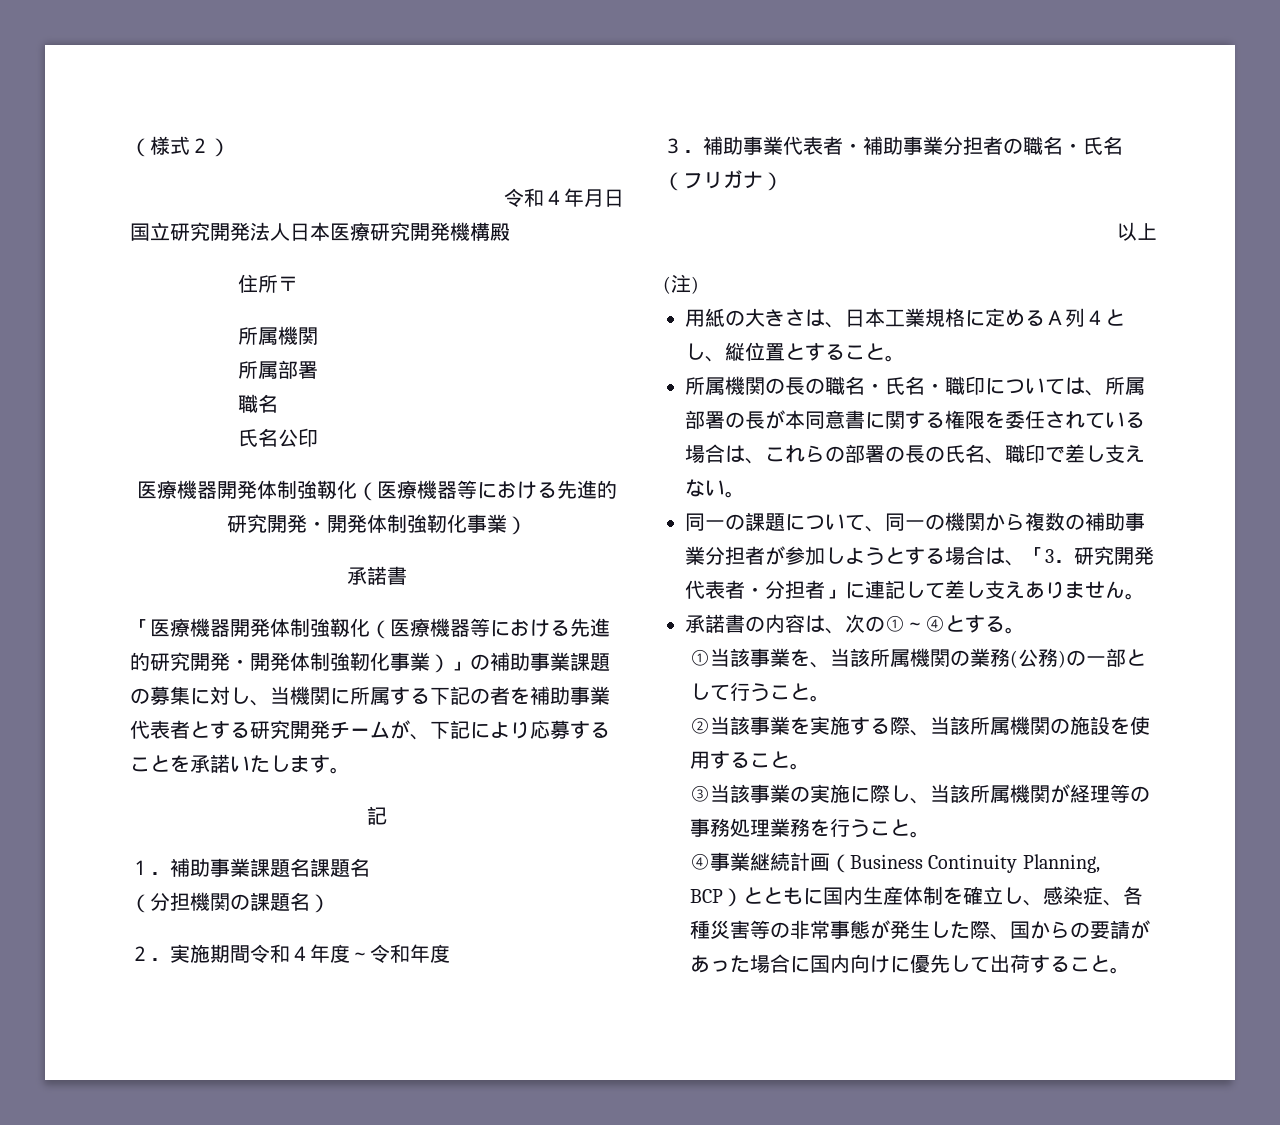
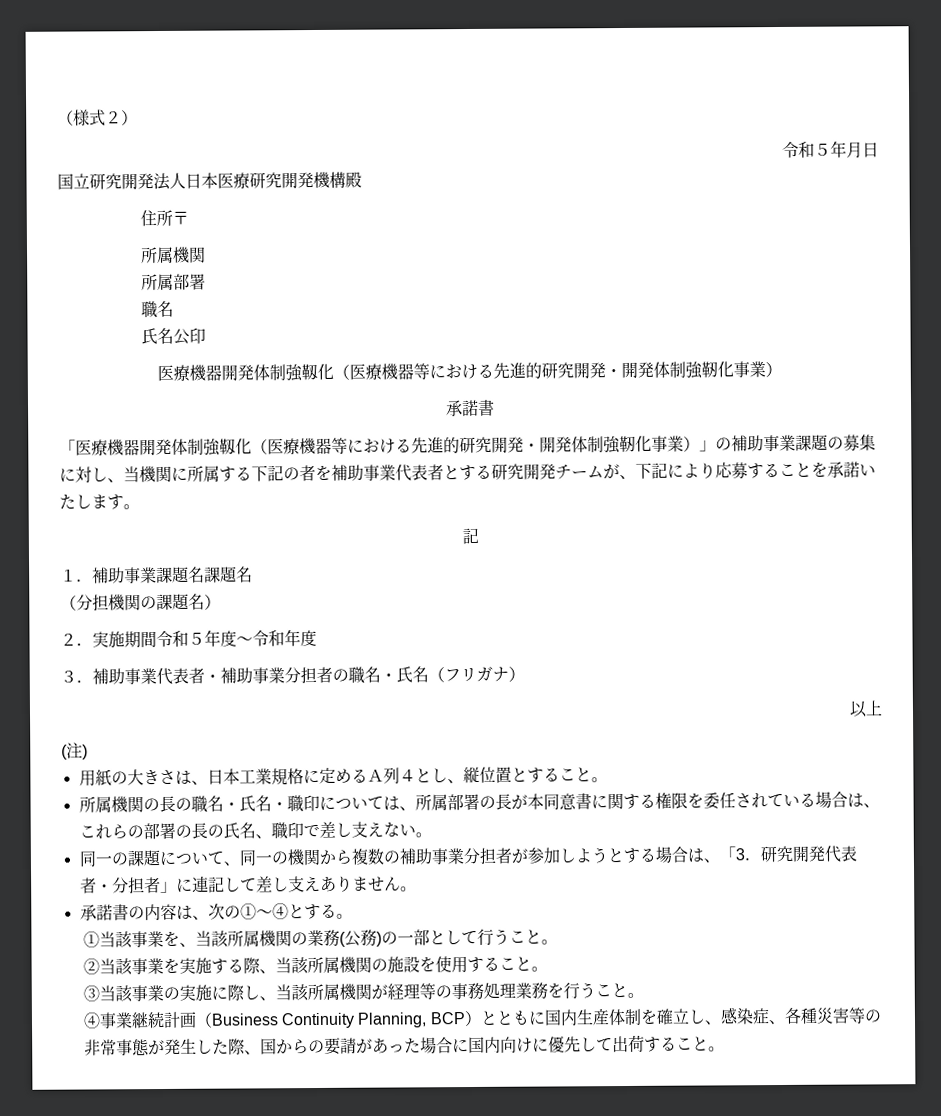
[544,190,564,205] ４ -> [814,143,831,156] ５
[290,946,310,961] ４ -> [188,632,205,645] ５

